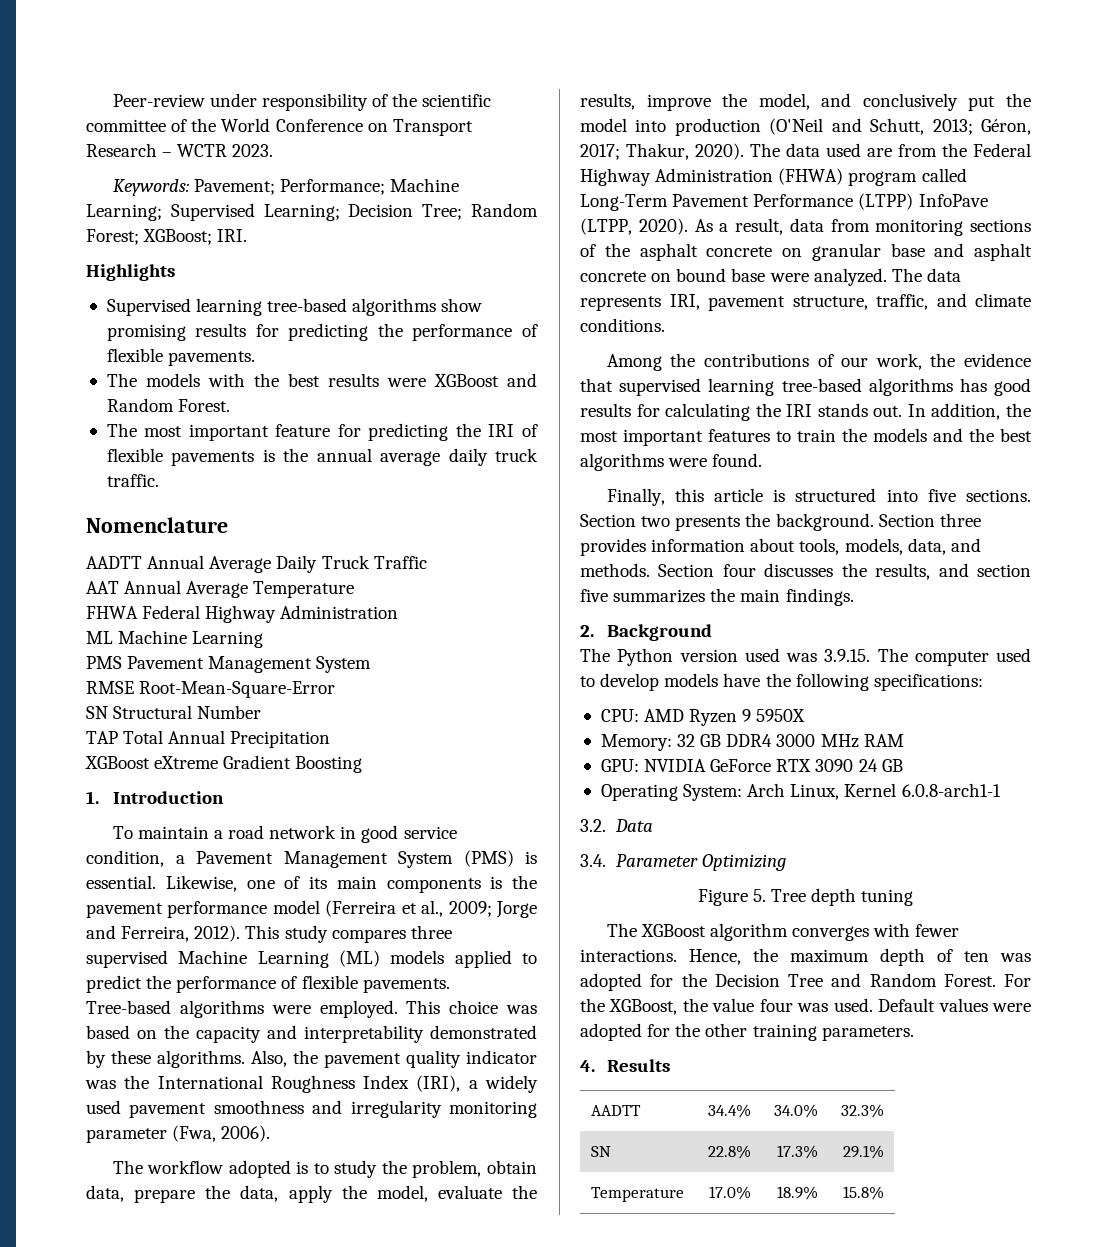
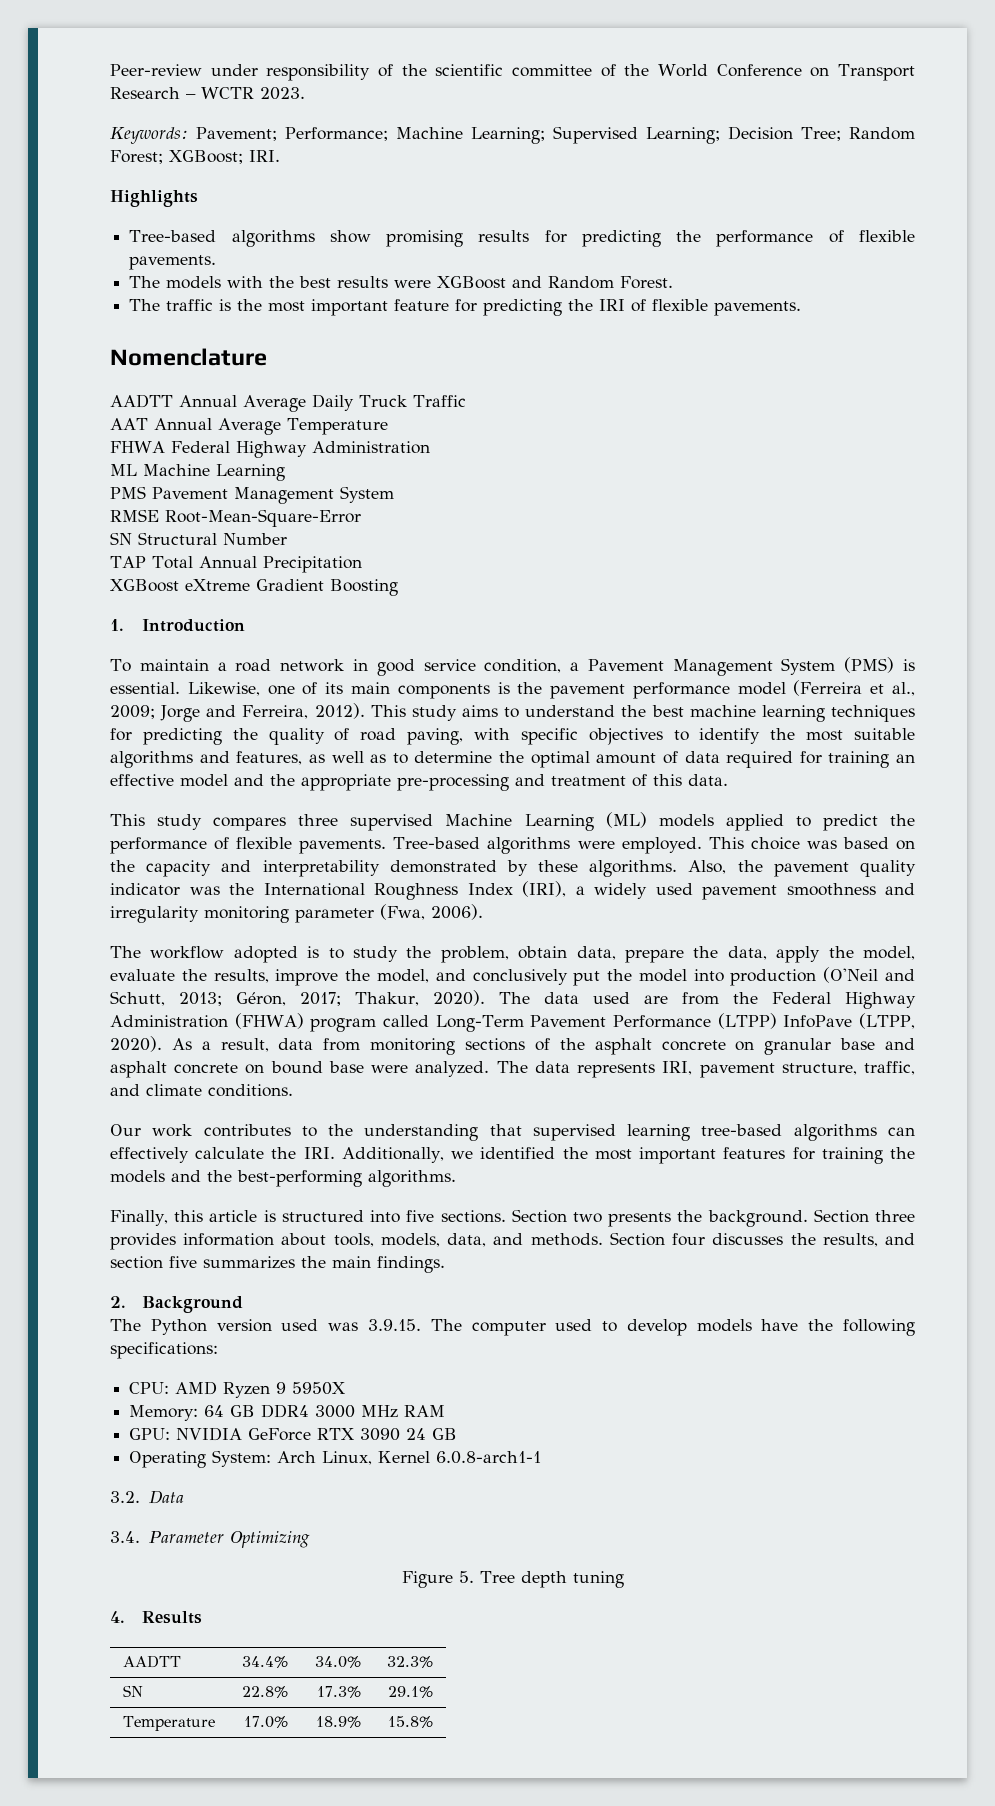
[106,298,348,316] Supervised learning tree-based -> [129,230,217,242] Tree-based
(137, 430) none -> [166,299,263,311] traffic is the
[171,448,538,466] [106,474,159,487] pavements is the annual average daily truck traffic. -> [714,301,802,316] pavements.
(328, 934) none -> [462,705,915,722] [110,728,916,745] [110,751,915,768] [110,774,728,791] [110,814,203,830] aims to understand the best machine learning techniques for predicting the quality of road paving, with specific objectives to identify the most suitable algorithms and features, as well as to determine the optimal amount of data required for training an effective model and the appropriate pre-processing and treatment of this data. // This study
[606,353,1031,371] Among the contributions of our work, the evidence -> [110,1124,479,1141] Our work contributes to the understanding
[959,378,1031,396] [580,403,1001,421] has good results for calculating the IRI stands out. In addition, -> [887,1127,915,1136] [110,1147,556,1163] can effectively calculate the IRI. Additionally, we identified
[776,429,836,442] to train -> [792,1147,883,1164] for training
[1000,428,1032,442] [580,453,763,471] best algorithms were found. -> [237,1170,456,1187] best-performing algorithms.
[677,734,696,747] 32 -> [204,1405,225,1417] 64
[606,923,960,941] [580,948,1031,966] [580,973,1031,991] [580,998,1031,1015] [580,1023,914,1041] // The XGBoost algorithm converges with fewer interactions. Hence, the maximum depth of ten was adopted for the Decision Tree and Random Forest. For the XGBoost, the value four was used. Default values were adopted for the other training parameters. -> (624, 1579) none

